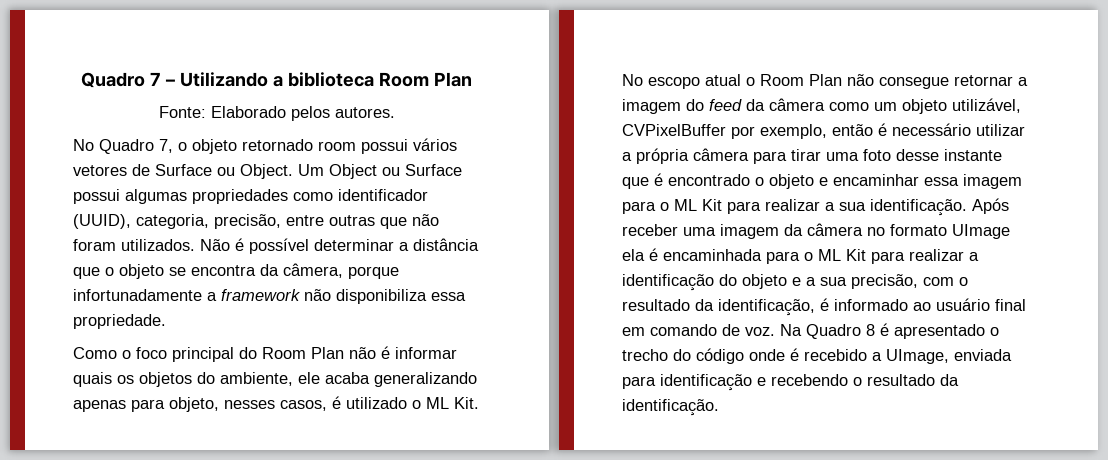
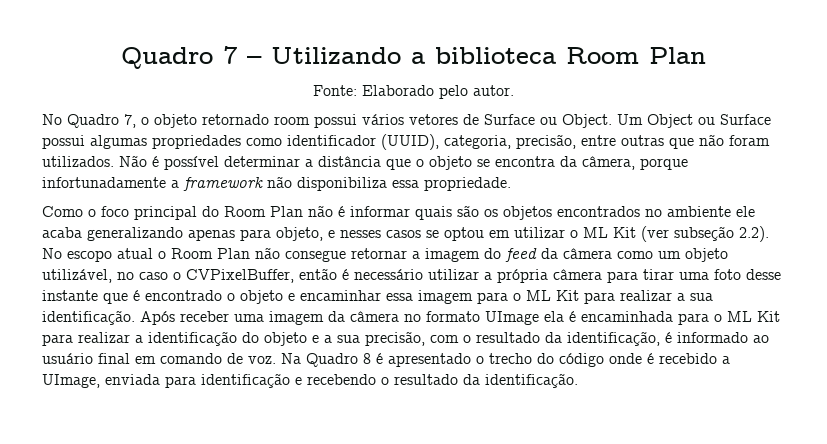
[290,106,395,121] pelos autores. -> [439,85,514,99] pelo autor.
(112, 379) none -> [457,205,479,217] são
[197,372,293,386] do ambiente, -> [557,206,731,217] encontrados no ambiente
[224,396,479,411] nesses casos, é utilizado o ML Kit. -> [328,226,769,242] e nesses casos se optou em utilizar o ML Kit (ver subseção 2.2).
[622,124,827,139] CVPixelBuffer por exemplo, -> [117,269,294,283] no caso o CVPixelBuffer,

